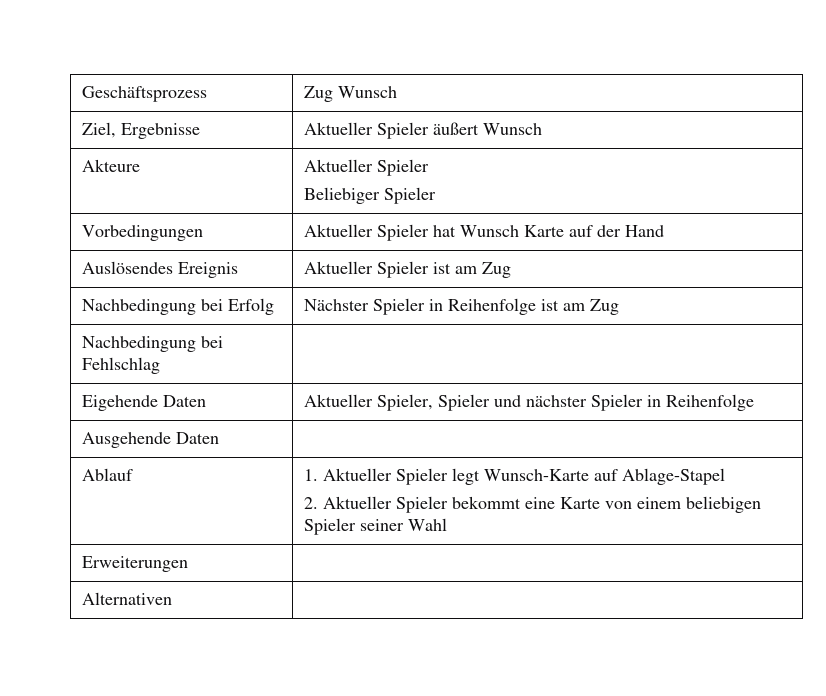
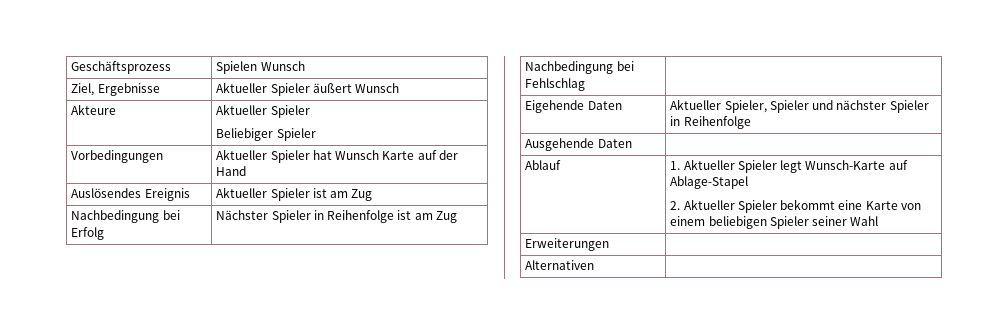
[303,86,333,102] Zug -> [216,61,258,74] Spielen

